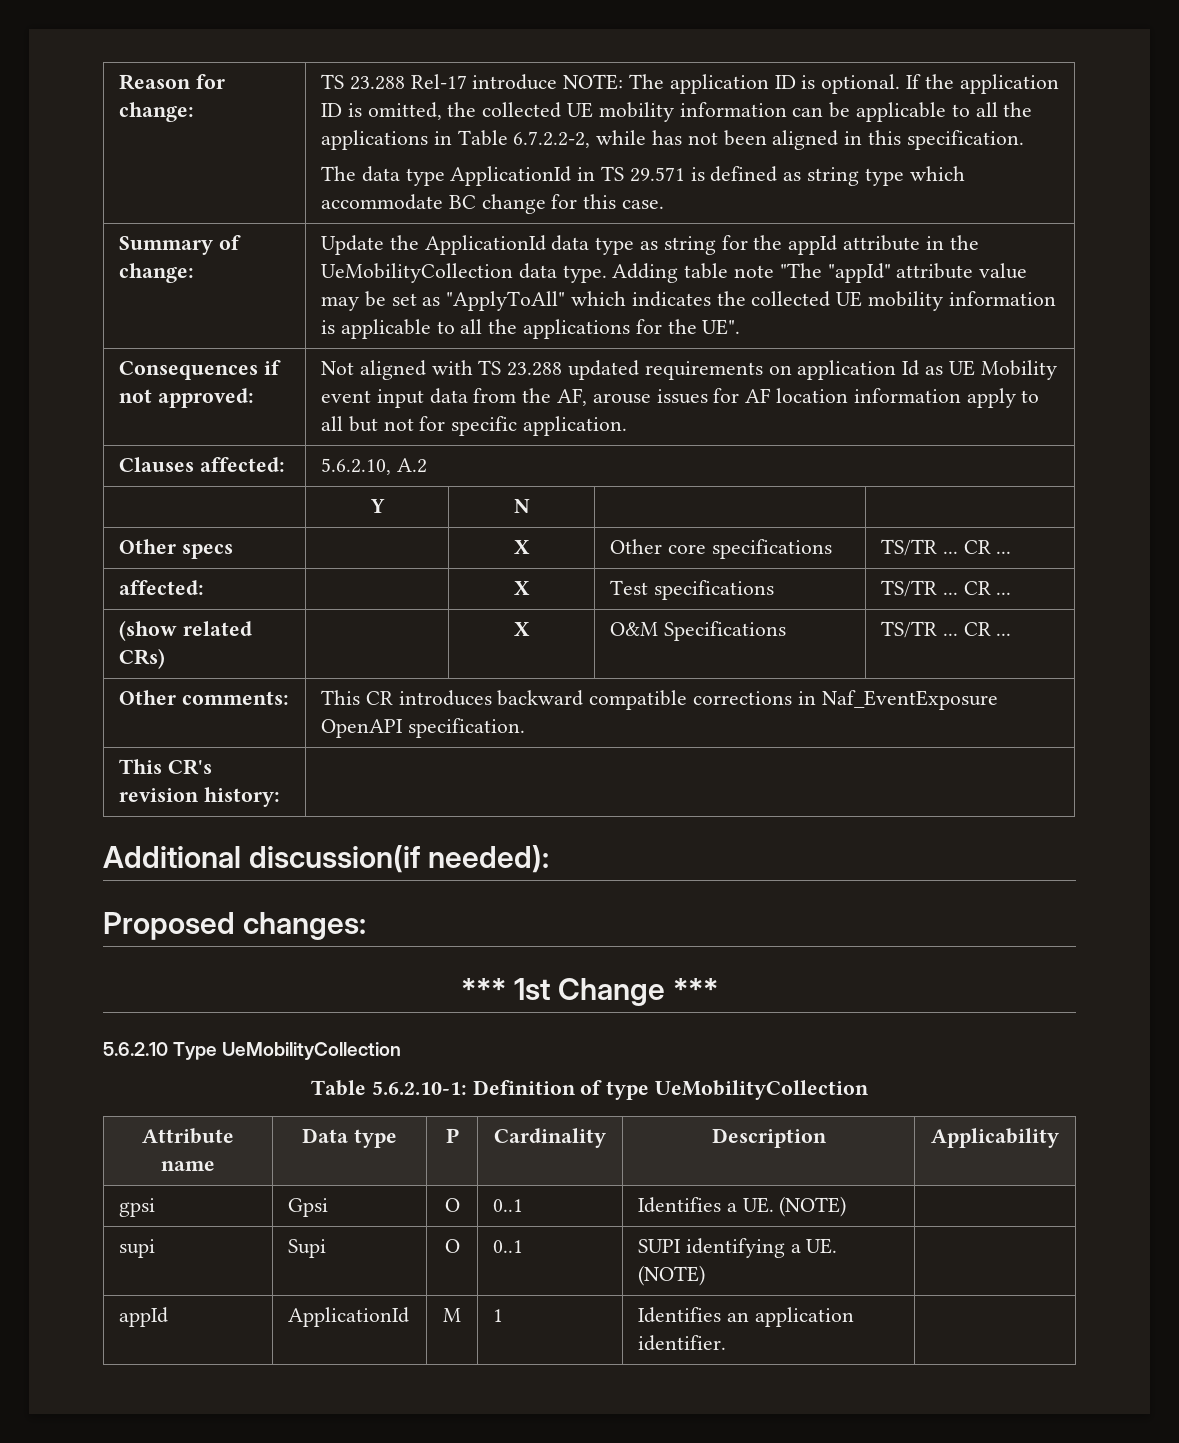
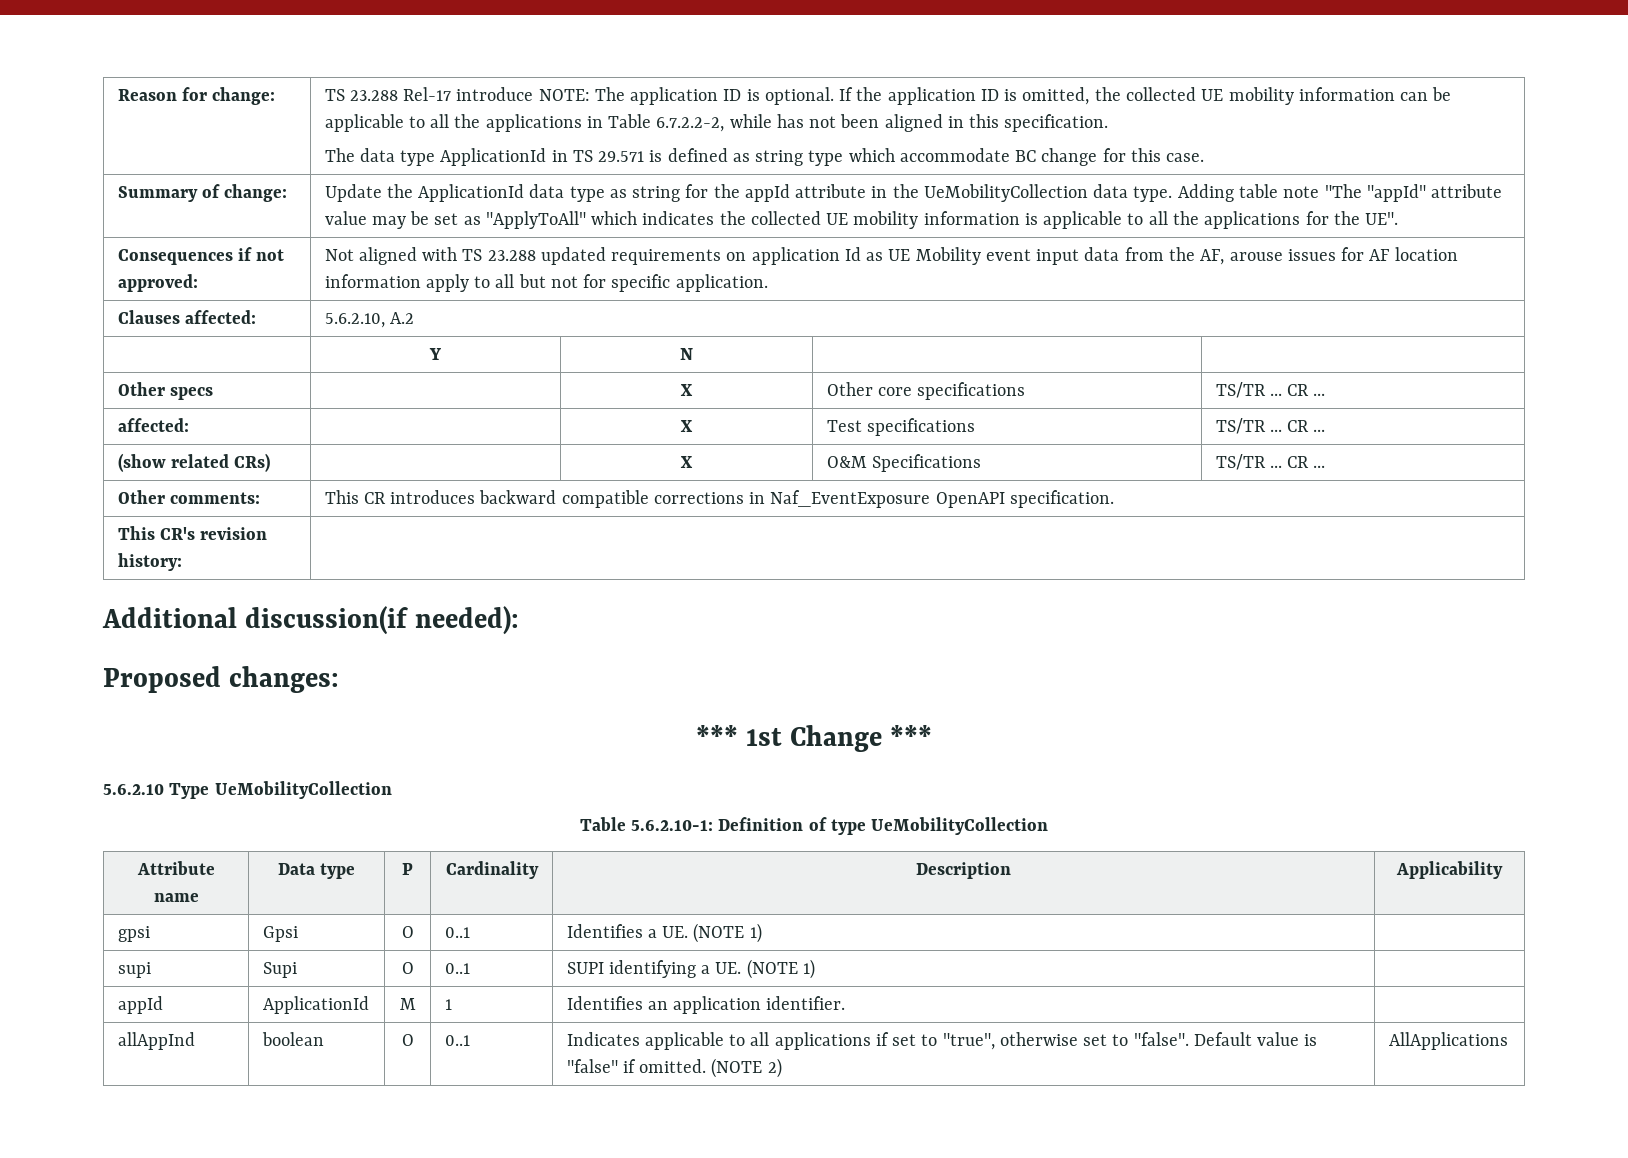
[779,1196,847,1217] (NOTE) -> [693,923,762,943] (NOTE 1)
[637,1265,705,1286] (NOTE) -> [746,959,815,979] (NOTE 1)
(726, 1343) none -> [117,1032,195,1050] [261,1032,324,1046] [401,1034,414,1046] [444,1035,470,1046] [566,1032,1318,1050] [566,1058,782,1078] [1388,1032,1508,1050] // allAppInd | boolean | O | 0..1 | Indicates applicable to all applications if set to "true", otherwise set to "false". Default value is "false" if omitted. (NOTE 2) | AllApplications

